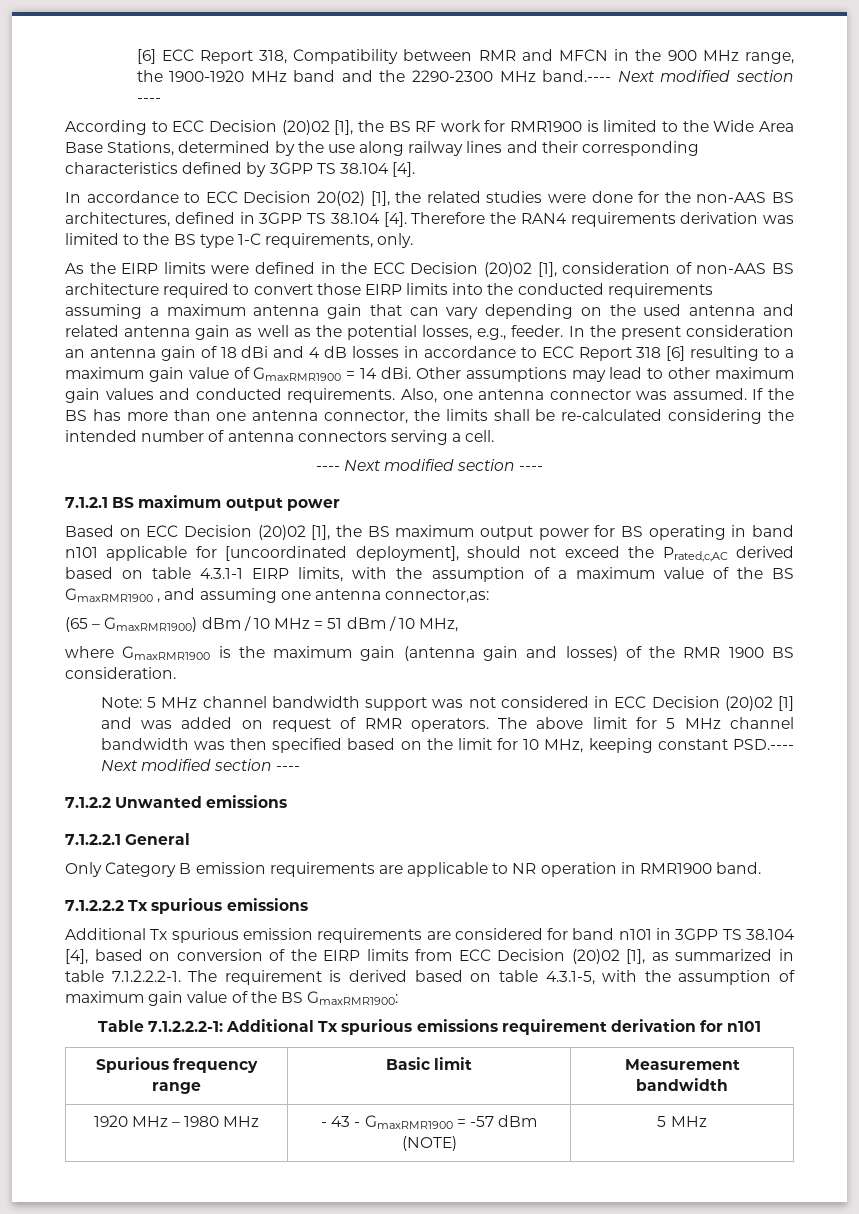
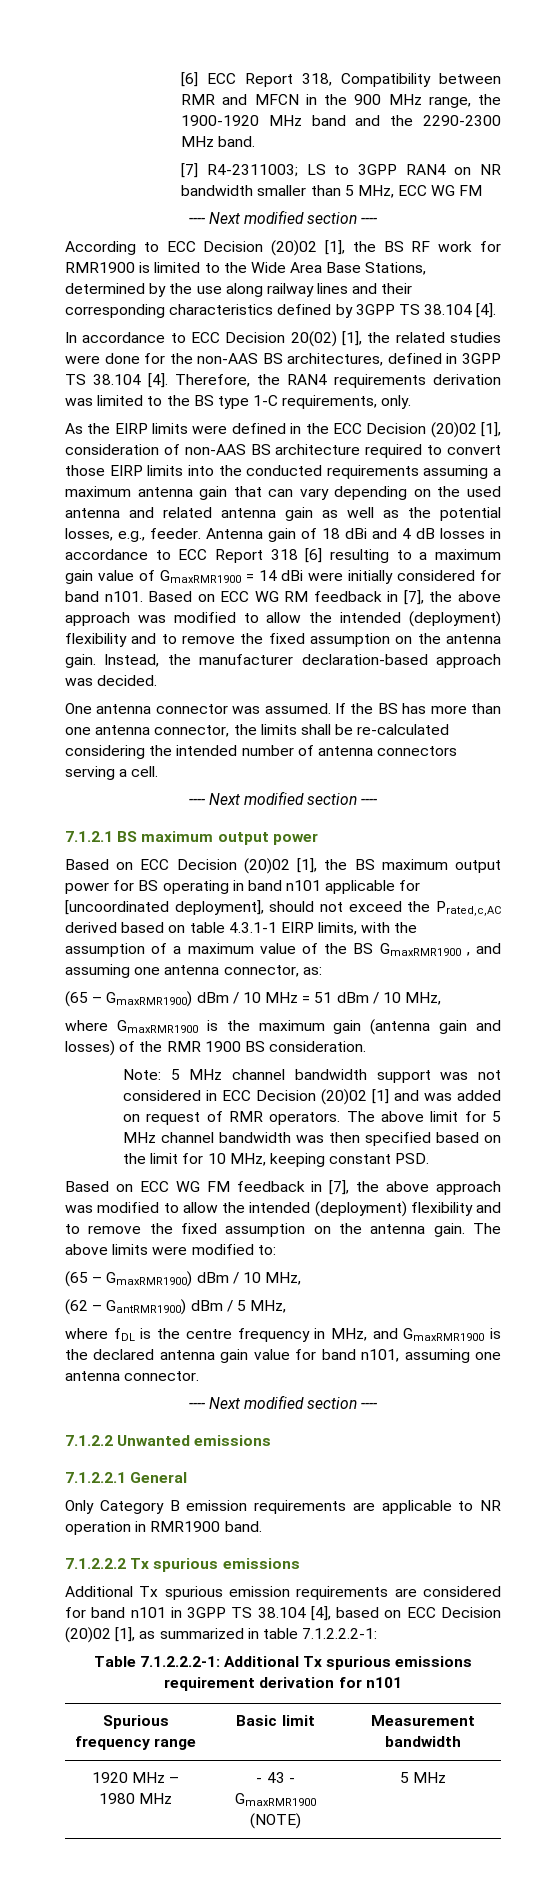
[542,70,612,82] band.---- -> [218,136,256,147] [181,163,501,178] [181,185,483,198] [188,217,205,224] band. // [7] R4-2311003; LS to 3GPP RAN4 on NR bandwidth smaller than 5 MHz, ECC WG FM // ----
[411,212,486,224] Therefore -> [175,374,250,387] Therefore,
[568,325,794,340] [65,347,156,358] In the present consideration an antenna -> [206,528,263,539] Antenna
[380,367,794,382] [65,388,473,403] dBi. Other assumptions may lead to other maximum gain values and conducted requirements. Also, one -> [281,570,501,584] [65,590,501,605] [65,611,501,627] [65,633,501,647] [65,654,501,668] [65,675,158,686] [65,703,92,714] dBi were initially considered for band n101. Based on ECC WG RM feedback in [7], the above approach was modified to allow the intended (deployment) flexibility and to remove the fixed assumption on the antenna gain. Instead, the manufacturer declaration-based approach was decided. // One
[385,589,490,603] connector,as: -> [223,965,322,977] connector, as:
[732,739,794,750] PSD.---- -> [395,1153,430,1164] [65,1180,501,1195] [65,1201,501,1217] [65,1223,501,1237] [65,1244,276,1255] [65,1271,302,1287] [65,1299,287,1315] [65,1328,501,1342] [65,1349,502,1363] [65,1371,200,1381] [188,1402,205,1409] PSD. // Based on ECC WG FM feedback in [7], the above approach was modified to allow the intended (deployment) flexibility and to remove the fixed assumption on the antenna gain. The above limits were modified to: // (65 – GmaxRMR1900) dBm / 10 MHz, // (62 – GantRMR1900) dBm / 5 MHz, // where fDL is the centre frequency in MHz, and GmaxRMR1900 is the declared antenna gain value for band n101, assuming one antenna connector. // ----
[176,949,453,961] conversion of the EIRP limits from -> (402, 1614) none
[111,970,796,985] [65,991,399,1006] 7.1.2.2.2-1. The requirement is derived based on table 4.3.1-5, with the assumption of maximum gain value of the BS GmaxRMR1900: -> [302,1628,378,1639] 7.1.2.2.2-1:
[456,1115,538,1127] = -57 dBm -> (316, 1799) none

